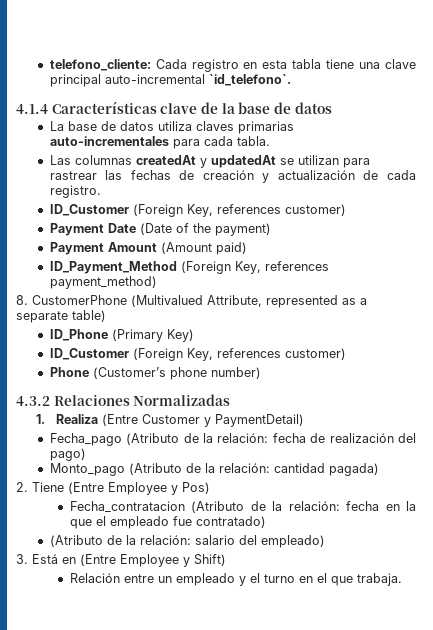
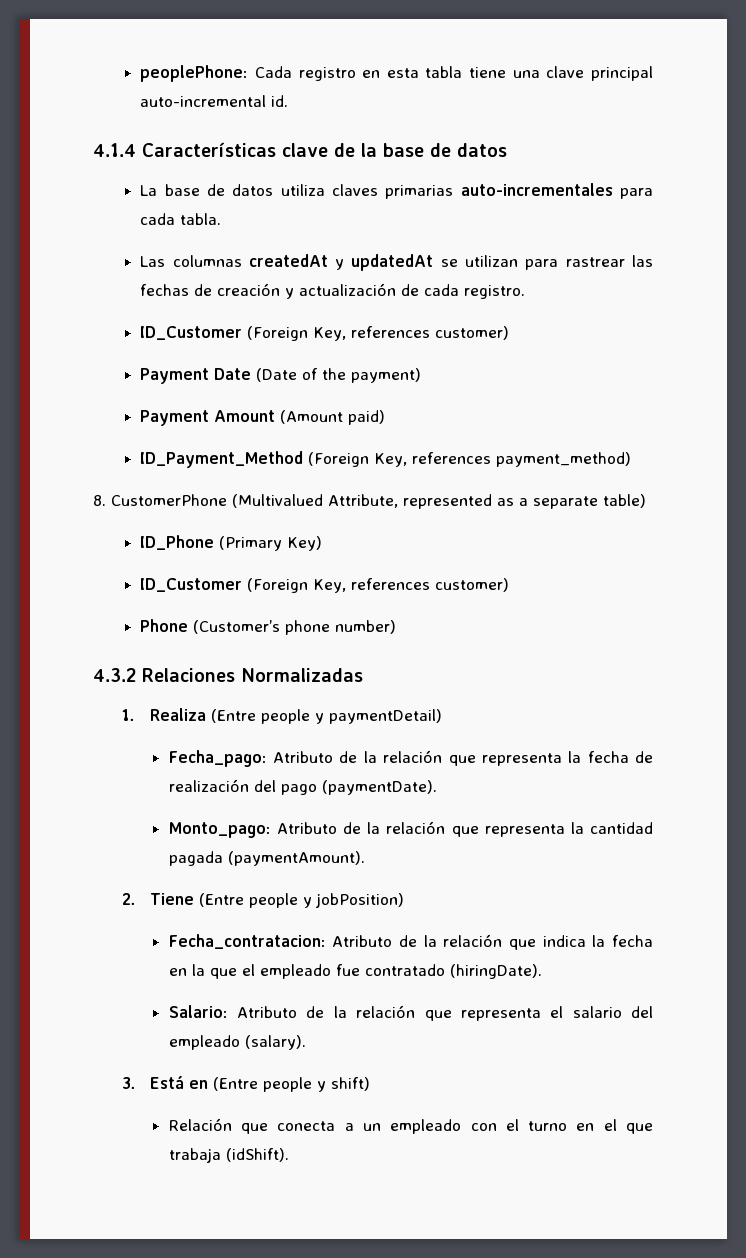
[49,59,151,71] telefono_cliente: -> [140,65,249,82] peoplePhone:
[208,74,291,86] `id_telefono`. -> [271,95,289,107] id.
[141,414,304,427] [49,433,416,446] [49,448,86,461] [49,463,379,476] [16,482,210,495] [69,501,340,513] Customer y PaymentDetail) // Fecha_pago (Atributo de la relación: fecha de realización del pago) // Monto_pago (Atributo de la relación: cantidad pagada) // 2. Tiene (Entre Employee y Pos) // Fecha_contratacion (Atributo de la relación: -> [261,709,443,724] [168,750,653,767] [168,779,437,795] [168,821,653,838] [168,851,365,866] [121,893,405,908] [168,934,606,950] people y paymentDetail) // Fecha_pago: Atributo de la relación que representa la fecha de realización del pago (paymentDate). // Monto_pago: Atributo de la relación que representa la cantidad pagada (paymentAmount). // 2. Tiene (Entre people y jobPosition) // Fecha_contratacion: Atributo de la relación que indica la
[195,516,266,528] [49,535,325,548] [16,554,226,567] [69,573,154,583] contratado) // (Atributo de la relación: salario del empleado) // 3. Está en (Entre Employee y Shift) // Relación entre -> [364,964,542,979] [168,1005,653,1021] [168,1035,306,1050] [121,1075,371,1092] [168,1118,354,1134] contratado (hiringDate). // Salario: Atributo de la relación que representa el salario del empleado (salary). // 3. Está en (Entre people y shift) // Relación que conecta a
[238,576,246,586] y -> [470,1123,497,1131] con
[356,573,402,586] trabaja. -> [168,1148,289,1163] trabaja (idShift).

